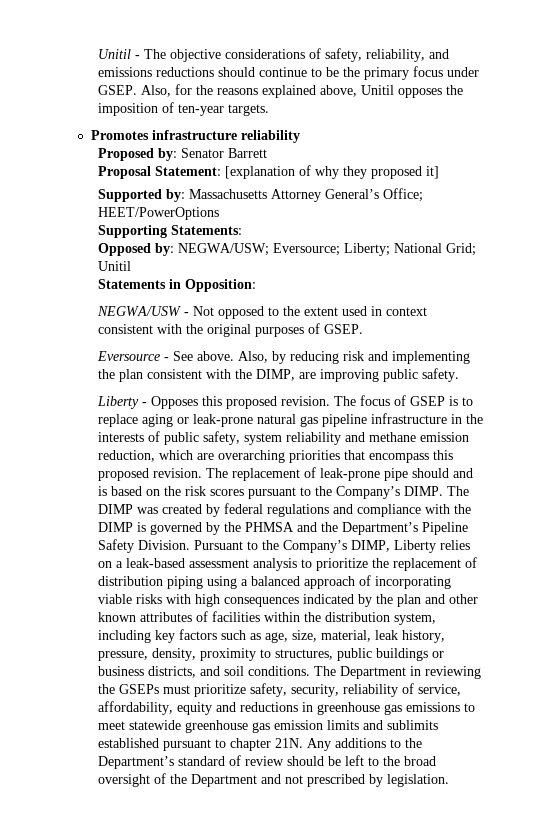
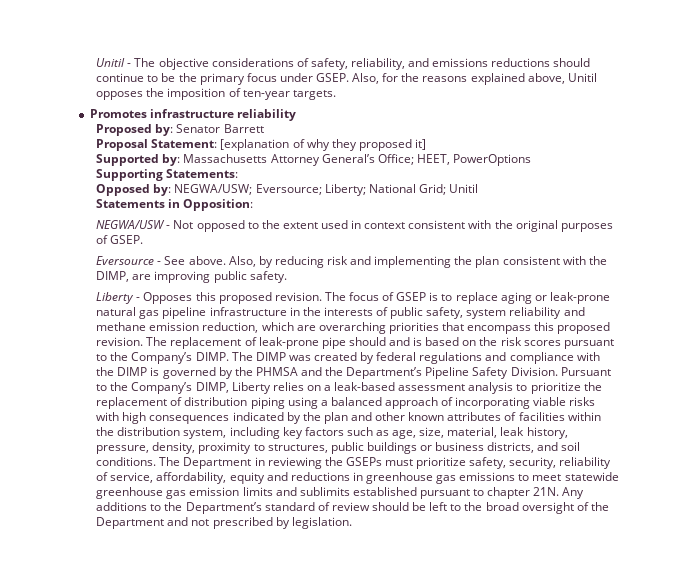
[98,207,220,220] HEET/PowerOptions -> [416,154,532,166] HEET, PowerOptions

